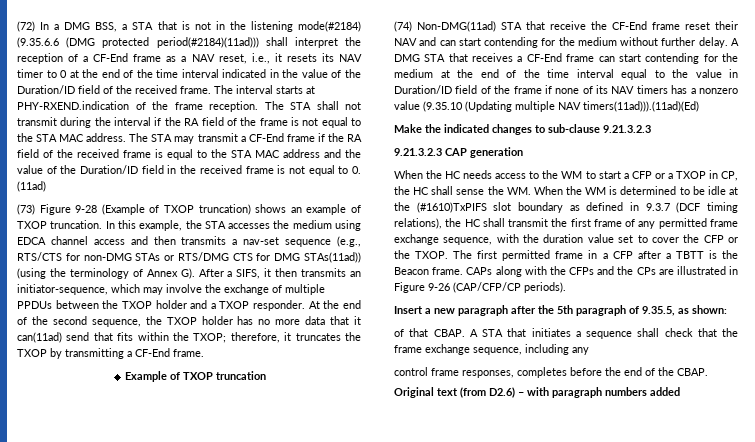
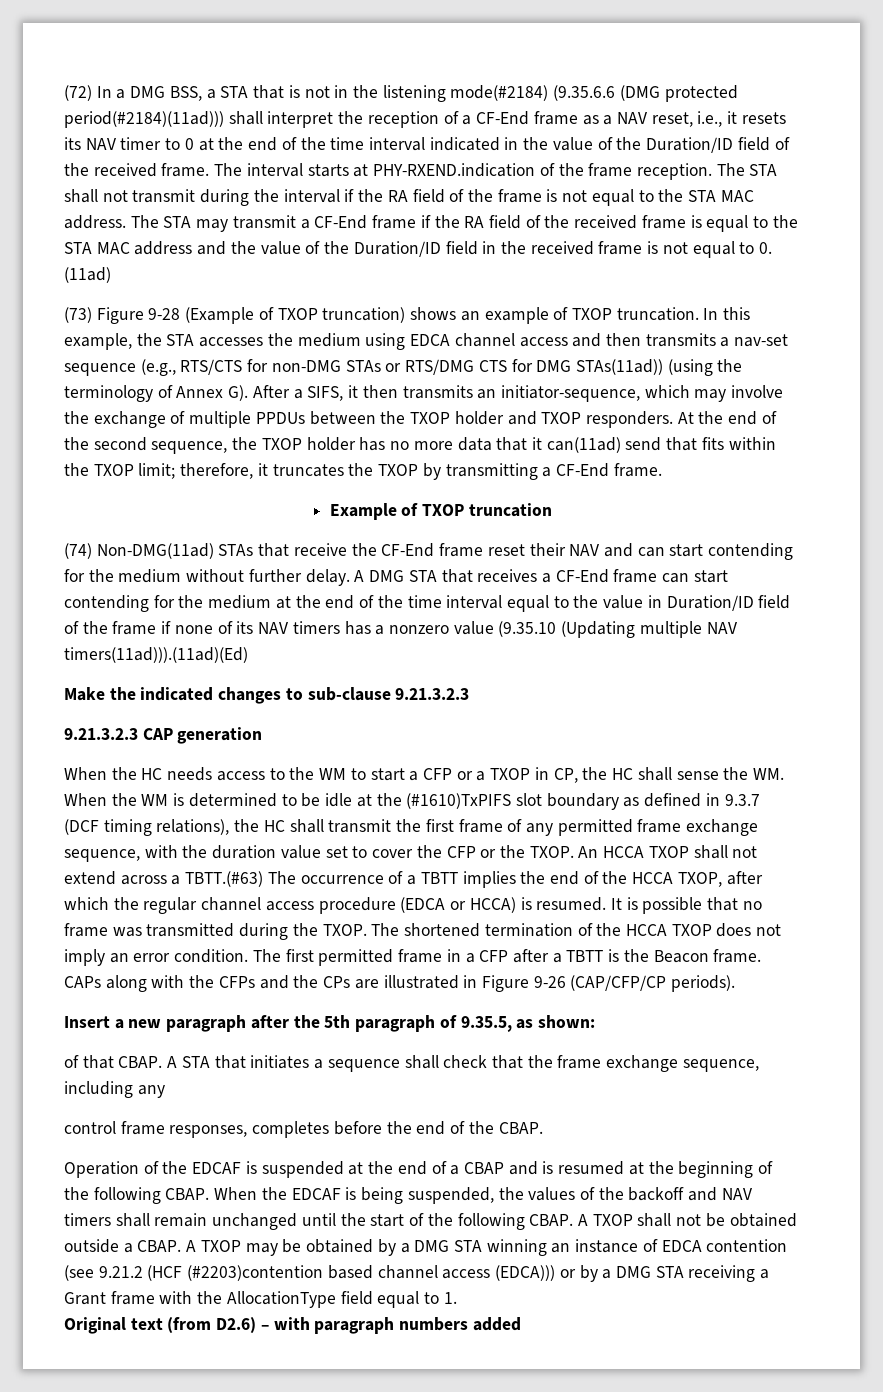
[210,300,306,311] a TXOP responder. -> [541,411,673,428] TXOP responders.
[193,333,227,343] TXOP; -> [93,463,176,479] TXOP limit;
[501,22,522,30] STA -> [218,544,254,556] STAs
(449, 255) none -> [578,845,758,859] [64,871,763,888] [64,897,762,914] [64,923,782,940] [64,949,249,966] An HCCA TXOP shall not extend across a TBTT.(#63) The occurrence of a TBTT implies the end of the HCCA TXOP, after which the regular channel access procedure (EDCA or HCCA) is resumed. It is possible that no frame was transmitted during the TXOP. The shortened termination of the HCCA TXOP does not imply an error condition.
(708, 372) none -> [64,1161,774,1178] [64,1187,752,1204] [64,1213,797,1230] [64,1239,788,1256] [64,1265,770,1282] [64,1291,457,1308] // Operation of the EDCAF is suspended at the end of a CBAP and is resumed at the beginning of the following CBAP. When the EDCAF is being suspended, the values of the backoff and NAV timers shall remain unchanged until the start of the following CBAP. A TXOP shall not be obtained outside a CBAP. A TXOP may be obtained by a DMG STA winning an instance of EDCA contention (see 9.21.2 (HCF (#2203)contention based channel access (EDCA))) or by a DMG STA receiving a Grant frame with the AllocationType field equal to 1.

